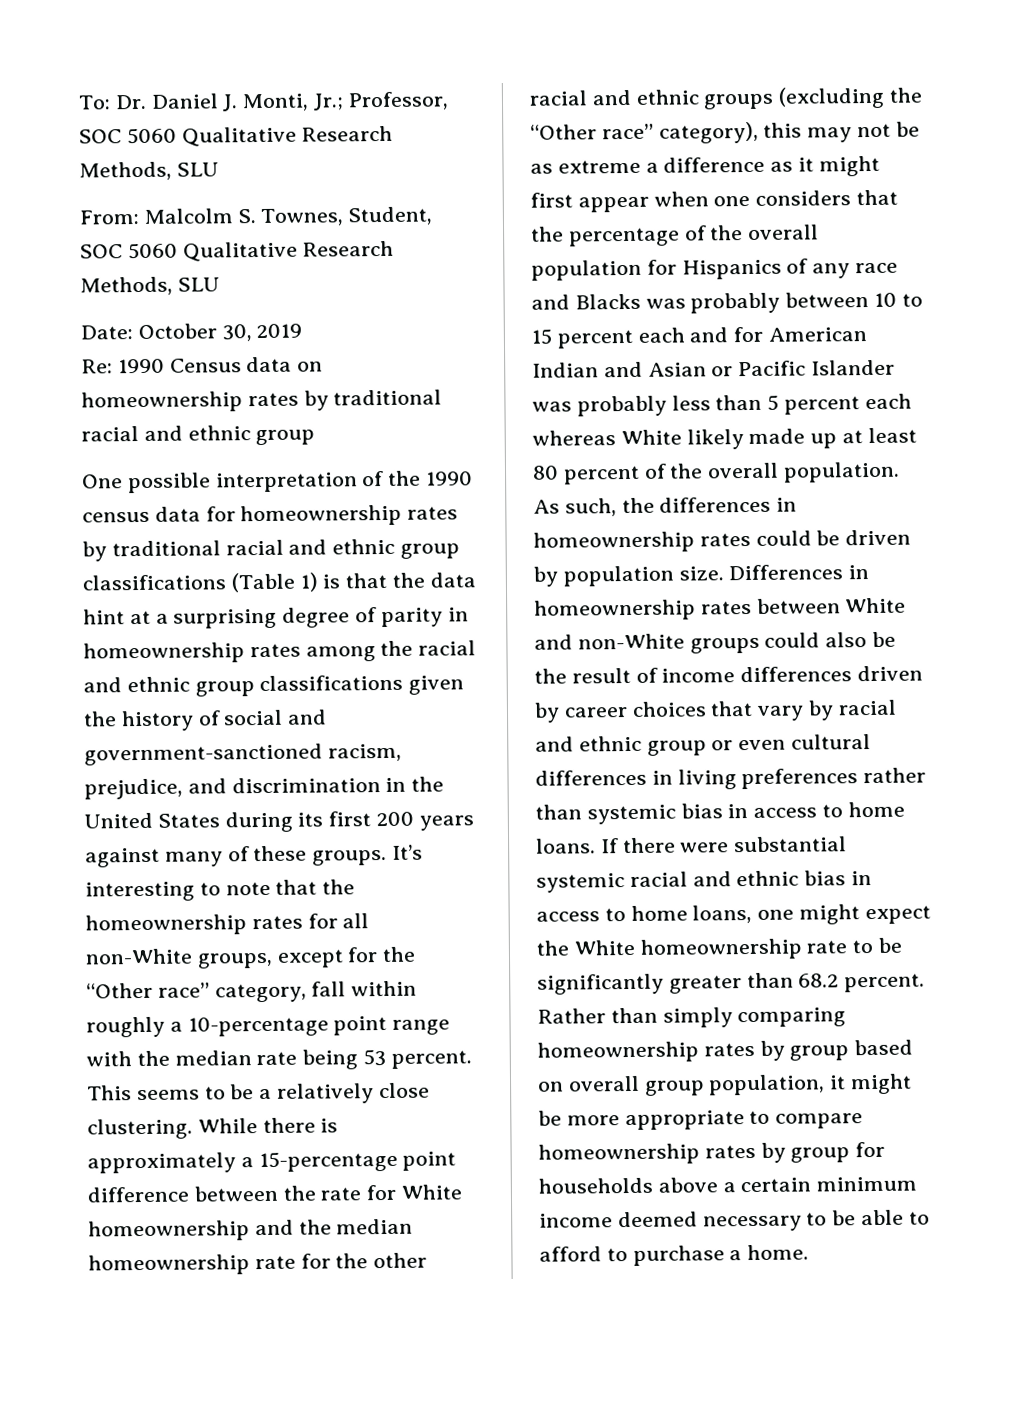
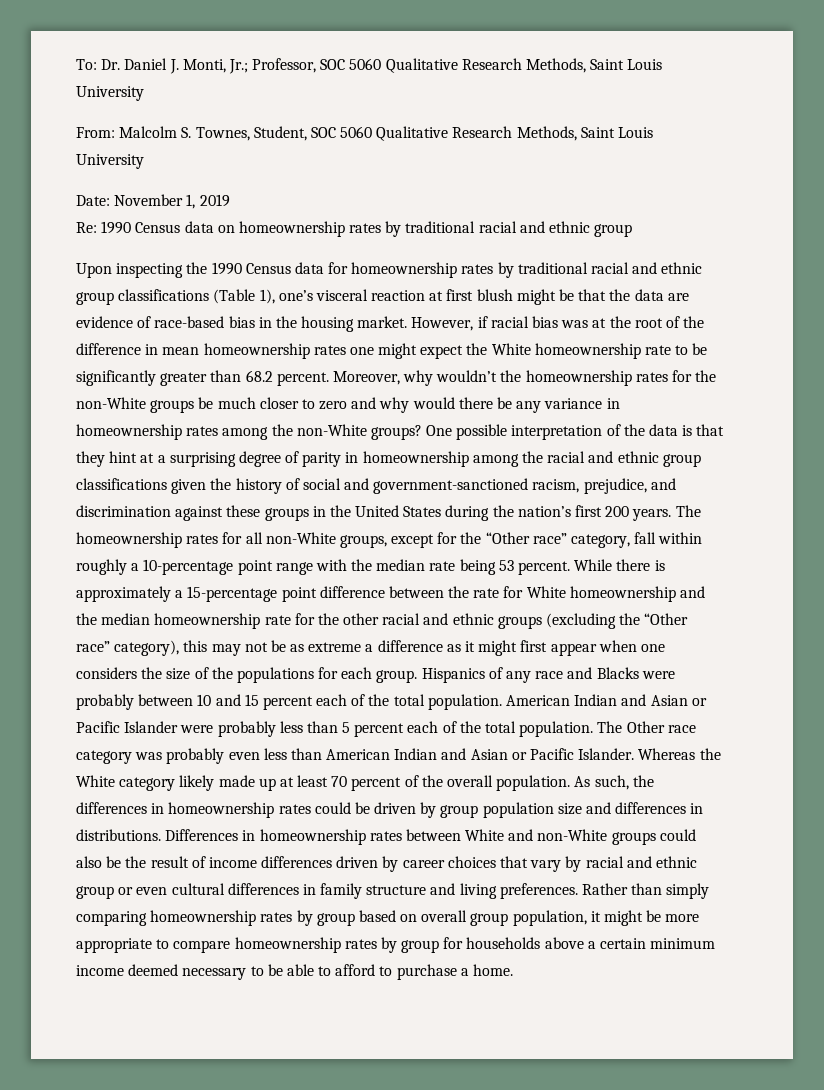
[176,162,219,177] SLU -> [590,59,663,70] [76,86,144,101] Saint Louis University
[177,277,220,292] SLU -> [580,127,654,138] [76,154,144,169] Saint Louis University
[137,323,252,342] October 30, -> [114,194,196,209] November 1,
[82,471,385,494] One possible interpretation of -> [76,263,184,278] Upon inspecting
[82,511,150,523] census -> [245,263,291,274] Census
[299,572,476,592] 1) is that the data -> [259,289,689,305] [76,316,705,332] [76,343,708,359] [76,370,717,386] [76,397,620,413] [76,424,725,440] [76,451,105,467] 1), one’s visceral reaction at first blush might be that the data are evidence of race-based bias in the housing market. However, if racial bias was at the root of the difference in mean homeownership rates one might expect the White homeownership rate to be significantly greater than 68.2 percent. Moreover, why wouldn’t the homeownership rates for the non-White groups be much closer to zero and why would there be any variance in homeownership rates among the non-White groups? One possible interpretation of the data is that they
[249,643,301,658] rates -> (469, 459) none
(381, 785) none -> [175,505,309,521] against these groups
[297,811,474,831] [85,844,424,868] [85,879,356,902] its first 200 years against many of these groups. It’s interesting to note that the -> [492,505,701,521] the nation’s first 200 years. The
[87,1082,430,1104] [87,1118,193,1140] This seems to be a relatively close clustering. -> (571, 568) none
[856,189,899,206] [531,224,820,247] [531,259,677,281] that the percentage of the overall population for -> [141,667,418,683] the size of the populations for each group.
[645,298,686,309] was -> [641,671,675,679] were
[901,293,923,307] to -> [215,694,241,706] and
[689,326,764,343] and for -> [351,694,502,710] of the total population.
[532,401,572,412] was -> [180,725,214,733] were
[532,429,682,446] whereas White -> [442,721,696,737] [76,748,721,764] [76,775,176,791] of the total population. The Other race category was probably even less than American Indian and Asian or Pacific Islander. Whereas the White category
[532,465,559,480] 80 -> [331,776,348,787] 70
[562,565,724,587] population size. -> [440,802,704,818] [76,829,161,841] group population size and differences in distributions.
[677,767,927,790] [535,801,905,825] [536,836,848,854] [536,870,873,893] [536,904,931,925] [536,937,903,960] [537,972,926,995] living preferences rather than systemic bias in access to home loans. If there were substantial systemic racial and ethnic bias in access to home loans, one might expect the White homeownership rate to be significantly greater than 68.2 percent. -> [320,883,578,899] family structure and living preferences.

